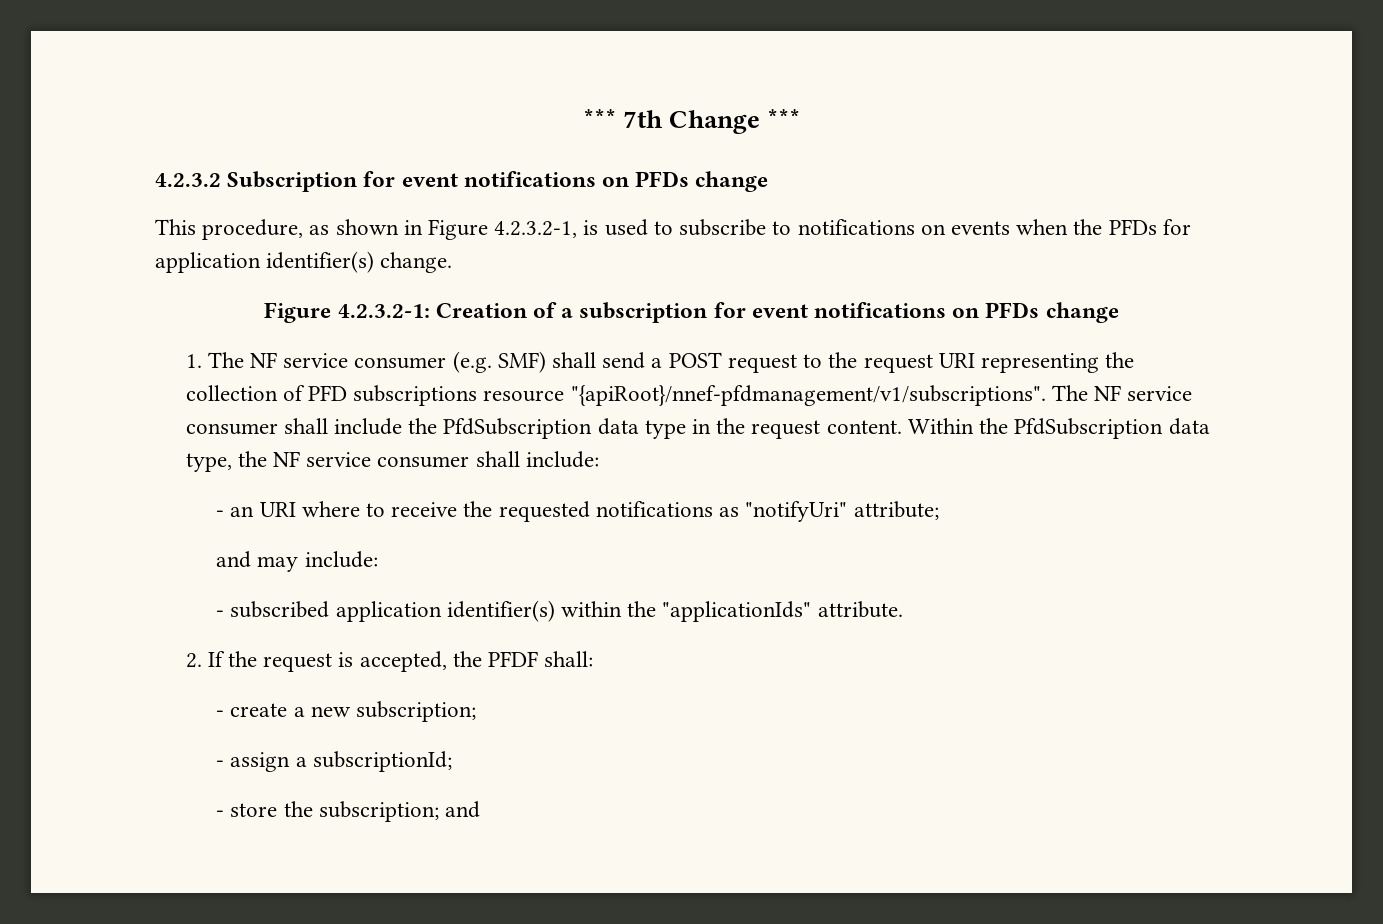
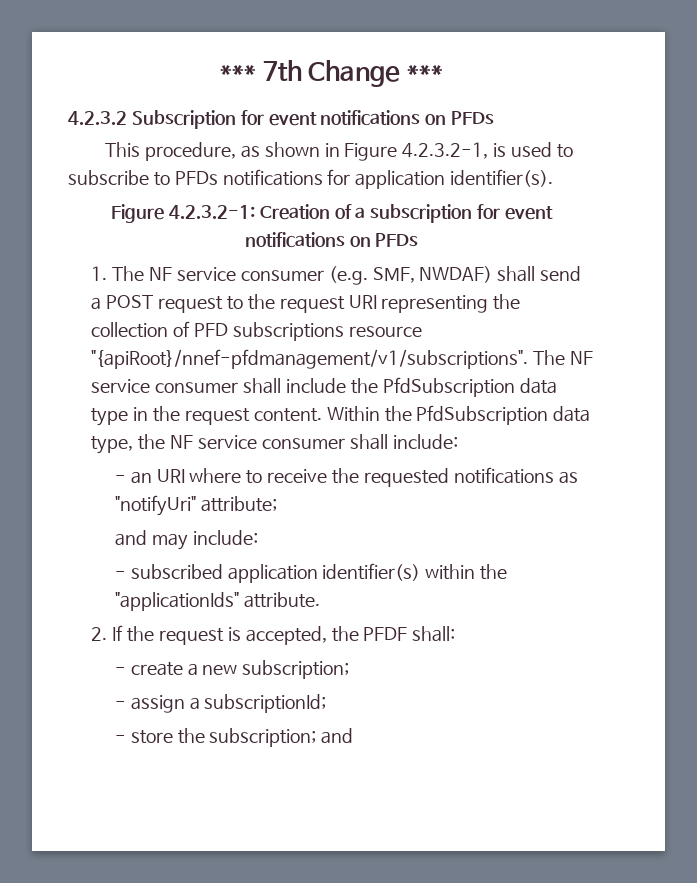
[695,171,769,192] change -> (495, 118) none
[797,219,1191,235] [155,251,453,273] notifications on events when the PFDs for application identifier(s) change. -> [174,169,554,189] PFDs notifications for application identifier(s).
[1045,302,1119,323] change -> (419, 240) none
[497,351,546,373] SMF) -> [372,266,493,283] SMF, NWDAF)

